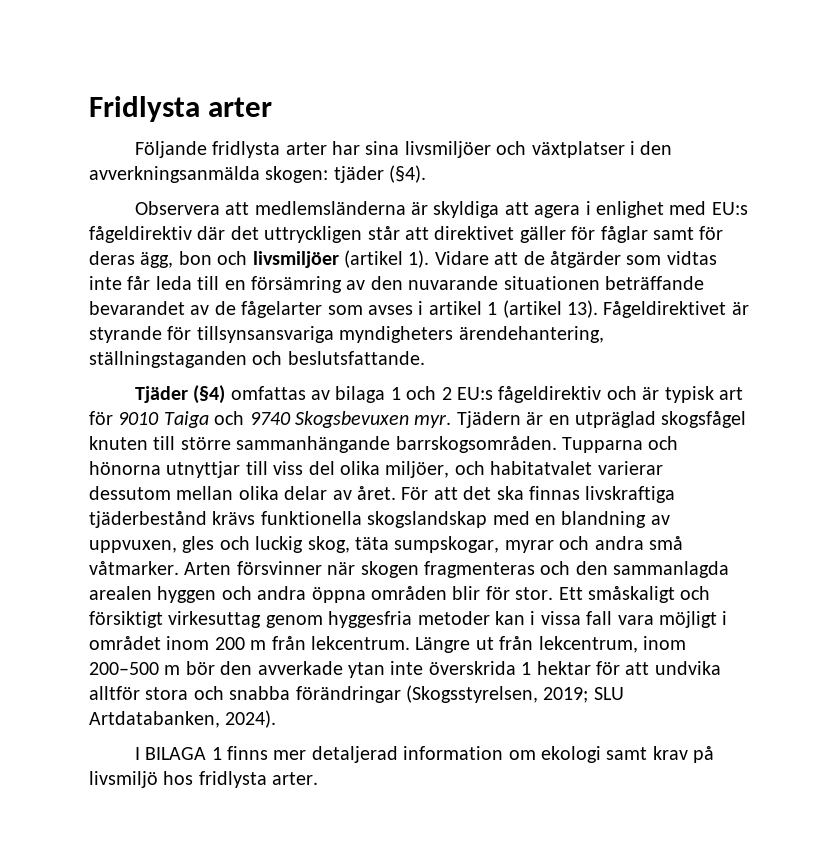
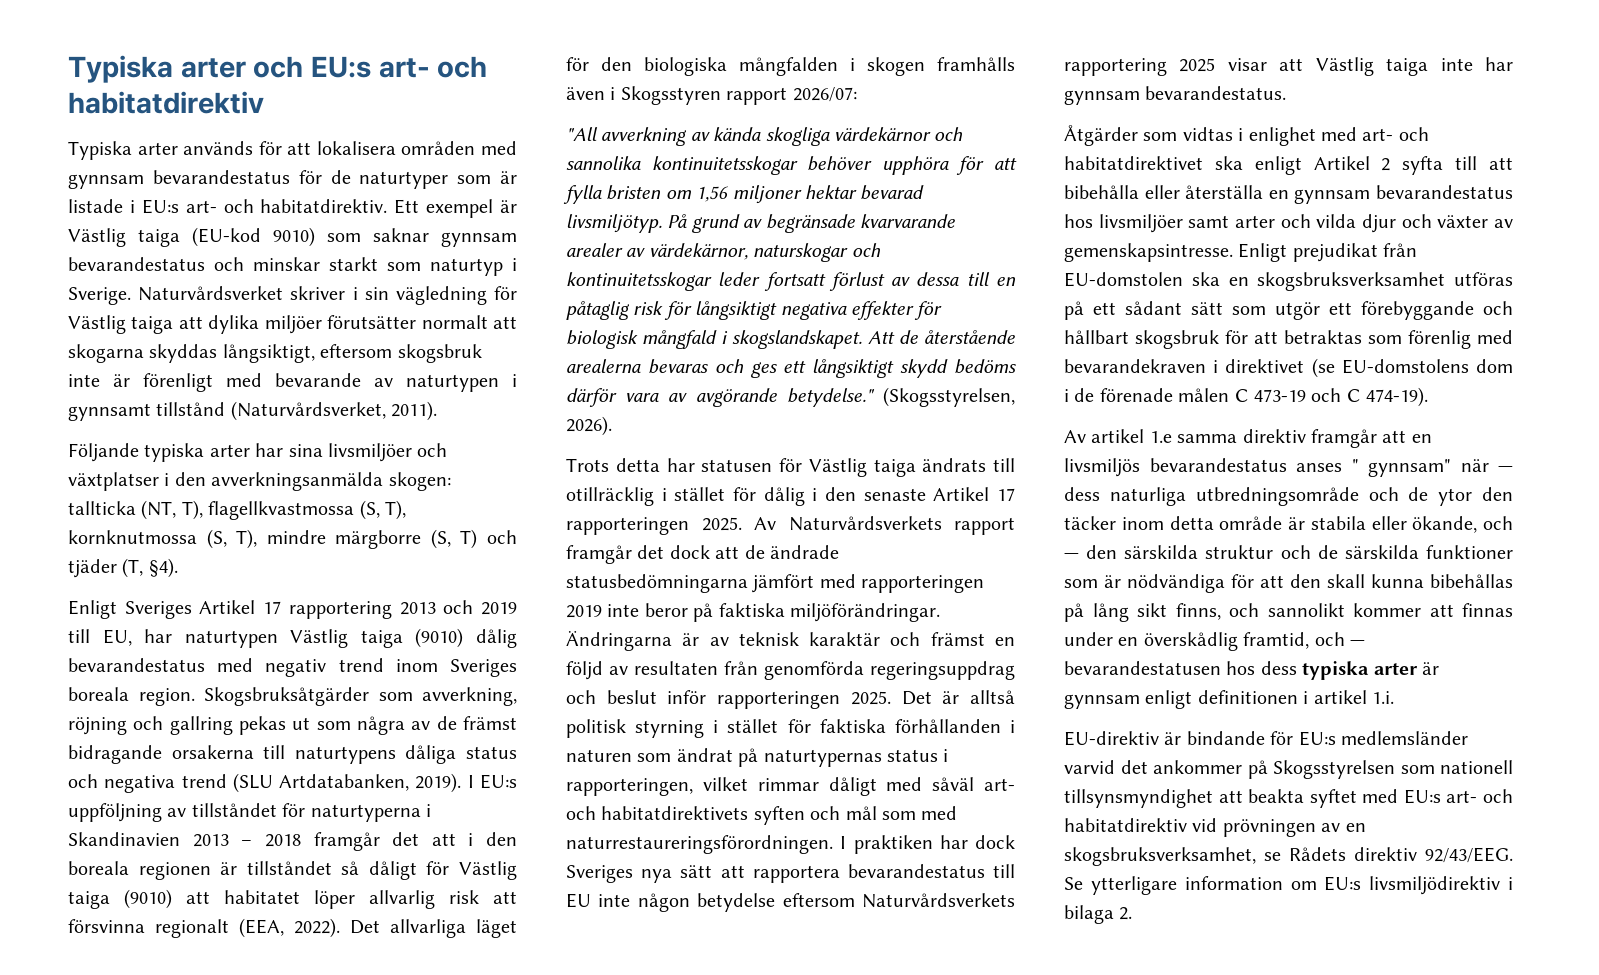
[89,96,273,122] Fridlysta arter -> [68,55,488,83] [68,91,264,114] [68,141,517,160] [68,170,517,189] [68,199,517,218] [68,227,517,247] [68,257,517,276] [68,286,517,305] [68,315,517,334] [68,344,482,363] [68,373,517,392] [68,401,438,421] Typiska arter och EU:s art- och habitatdirektiv // Typiska arter används för att lokalisera områden med gynnsam bevarandestatus för de naturtyper som är listade i EU:s art- och habitatdirektiv. Ett exempel är Västlig taiga (EU-kod 9010) som saknar gynnsam bevarandestatus och minskar starkt som naturtyp i Sverige. Naturvårdsverket skriver i sin vägledning för Västlig taiga att dylika miljöer förutsätter normalt att skogarna skyddas långsiktigt, eftersom skogsbruk inte är förenligt med bevarande av naturtypen i gynnsamt tillstånd (Naturvårdsverket, 2011).
[212,141,281,158] fridlysta -> [144,443,205,462] typiska
[333,165,427,183] [134,201,748,218] [89,226,724,243] [89,250,717,268] [89,276,704,293] [89,300,749,318] [89,326,604,343] [89,351,425,368] [134,385,743,404] [89,411,747,428] [89,436,679,453] [89,461,663,478] [89,486,676,503] [89,511,670,528] [89,536,683,553] [89,561,730,578] [89,586,711,603] [89,611,728,628] [89,636,686,653] [89,661,721,678] [89,685,624,703] [89,710,277,728] [134,746,715,763] [89,771,319,788] tjäder (§4). // Observera att medlemsländerna är skyldiga att agera i enlighet med EU:s fågeldirektiv där det uttryckligen står att direktivet gäller för fåglar samt för deras ägg, bon och livsmiljöer (artikel 1). Vidare att de åtgärder som vidtas inte får leda till en försämring av den nuvarande situationen beträffande bevarandet av de fågelarter som avses i artikel 1 (artikel 13). Fågeldirektivet är styrande för tillsynsansvariga myndigheters ärendehantering, ställningstaganden och beslutsfattande. // Tjäder (§4) omfattas av bilaga 1 och 2 EU:s fågeldirektiv och är typisk art för 9010 Taiga och 9740 Skogsbevuxen myr. Tjädern är en utpräglad skogsfågel knuten till större sammanhängande barrskogsområden. Tupparna och hönorna utnyttjar till viss del olika miljöer, och habitatvalet varierar dessutom mellan olika delar av året. För att det ska finnas livskraftiga tjäderbestånd krävs funktionella skogslandskap med en blandning av uppvuxen, gles och luckig skog, täta sumpskogar, myrar och andra små våtmarker. Arten försvinner när skogen fragmenteras och den sammanlagda arealen hyggen och andra öppna områden blir för stor. Ett småskaligt och försiktigt virkesuttag genom hyggesfria metoder kan i vissa fall vara möjligt i området inom 200 m från lekcentrum. Längre ut från lekcentrum, inom 200–500 m bör den avverkade ytan inte överskrida 1 hektar för att undvika alltför stora och snabba förändringar (Skogsstyrelsen, 2019; SLU Artdatabanken, 2024). // I BILAGA 1 finns mer detaljerad information om ekologi samt krav på livsmiljö hos fridlysta arter. -> [68,500,406,520] [68,529,517,549] [68,558,178,578] [68,600,517,619] [68,628,517,648] [68,658,517,677] [68,687,517,706] [68,716,517,735] [68,745,517,764] [68,773,517,793] [68,803,431,822] [68,832,517,851] [68,861,517,880] [68,889,517,909] [68,918,517,938] [566,57,1015,76] [566,86,857,105] [566,127,964,146] [566,156,1017,175] [563,185,925,204] [566,214,955,233] [566,243,881,262] [566,272,1016,291] [566,301,943,320] [566,330,1015,349] [566,359,1016,378] [566,387,1015,407] [566,416,612,436] [566,458,1015,477] [566,487,1015,506] [566,516,1015,535] [566,545,839,564] [566,574,985,593] [566,603,940,622] [566,631,1015,651] [566,661,1015,680] [566,690,1015,709] [566,719,1015,738] [566,748,949,767] [566,777,1015,796] [566,806,958,825] [566,835,1015,854] [566,864,1015,883] [566,893,1015,912] [1064,57,1513,76] [1064,86,1287,105] [1064,125,1429,146] [1064,156,1513,175] [1064,185,1513,204] [1064,214,1513,233] [1064,243,1418,262] [1064,272,1513,291] [1064,301,1513,320] [1064,330,1513,349] [1064,358,1513,378] [1064,387,1429,407] [1064,429,1432,448] [1064,458,1513,477] [1064,487,1513,506] [1064,516,1513,533] [1064,545,1513,559] [1064,574,1513,593] [1064,603,1513,622] [1064,632,1365,651] [1064,661,1439,680] [1064,690,1394,709] [1064,731,1468,746] [1064,760,1513,779] [1064,789,1513,808] [1064,818,1366,837] [1064,847,1513,866] [1064,876,1513,895] [1064,905,1133,924] tallticka (NT, T), flagellkvastmossa (S, T), kornknutmossa (S, T), mindre märgborre (S, T) och tjäder (T, §4). // Enligt Sveriges Artikel 17 rapportering 2013 och 2019 till EU, har naturtypen Västlig taiga (9010) dålig bevarandestatus med negativ trend inom Sveriges boreala region. Skogsbruksåtgärder som avverkning, röjning och gallring pekas ut som några av de främst bidragande orsakerna till naturtypens dåliga status och negativa trend (SLU Artdatabanken, 2019). I EU:s uppföljning av tillståndet för naturtyperna i Skandinavien 2013 – 2018 framgår det att i den boreala regionen är tillståndet så dåligt för Västlig taiga (9010) att habitatet löper allvarlig risk att försvinna regionalt (EEA, 2022). Det allvarliga läget för den biologiska mångfalden i skogen framhålls även i Skogsstyren rapport 2026/07: // "All avverkning av kända skogliga värdekärnor och sannolika kontinuitetsskogar behöver upphöra för att fylla bristen om 1,56 miljoner hektar bevarad livsmiljötyp. På grund av begränsade kvarvarande arealer av värdekärnor, naturskogar och kontinuitetsskogar leder fortsatt förlust av dessa till en påtaglig risk för långsiktigt negativa effekter för biologisk mångfald i skogslandskapet. Att de återstående arealerna bevaras och ges ett långsiktigt skydd bedöms därför vara av avgörande betydelse." (Skogsstyrelsen, 2026). // Trots detta har statusen för Västlig taiga ändrats till otillräcklig i stället för dålig i den senaste Artikel 17 rapporteringen 2025. Av Naturvårdsverkets rapport framgår det dock att de ändrade statusbedömningarna jämfört med rapporteringen 2019 inte beror på faktiska miljöförändringar. Ändringarna är av teknisk karaktär och främst en följd av resultaten från genomförda regeringsuppdrag och beslut inför rapporteringen 2025. Det är alltså politisk styrning i stället för faktiska förhållanden i naturen som ändrat på naturtypernas status i rapporteringen, vilket rimmar dåligt med såväl art- och habitatdirektivets syften och mål som med naturrestaureringsförordningen. I praktiken har dock Sveriges nya sätt att rapportera bevarandestatus till EU inte någon betydelse eftersom Naturvårdsverkets rapportering 2025 visar att Västlig taiga inte har gynnsam bevarandestatus. // Åtgärder som vidtas i enlighet med art- och habitatdirektivet ska enligt Artikel 2 syfta till att bibehålla eller återställa en gynnsam bevarandestatus hos livsmiljöer samt arter och vilda djur och växter av gemenskapsintresse. Enligt prejudikat från EU-domstolen ska en skogsbruksverksamhet utföras på ett sådant sätt som utgör ett förebyggande och hållbart skogsbruk för att betraktas som förenlig med bevarandekraven i direktivet (se EU-domstolens dom i de förenade målen C 473-19 och C 474-19). // Av artikel 1.e samma direktiv framgår att en livsmiljös bevarandestatus anses " gynnsam" när — dess naturliga utbredningsområde och de ytor den täcker inom detta område är stabila eller ökande, och — den särskilda struktur och de särskilda funktioner som är nödvändiga för att den skall kunna bibehållas på lång sikt finns, och sannolikt kommer att finnas under en överskådlig framtid, och — bevarandestatusen hos dess typiska arter är gynnsam enligt definitionen i artikel 1.i. // EU-direktiv är bindande för EU:s medlemsländer varvid det ankommer på Skogsstyrelsen som nationell tillsynsmyndighet att beakta syftet med EU:s art- och habitatdirektiv vid prövningen av en skogsbruksverksamhet, se Rådets direktiv 92/43/EEG. Se ytterligare information om EU:s livsmiljödirektiv i bilaga 2.

